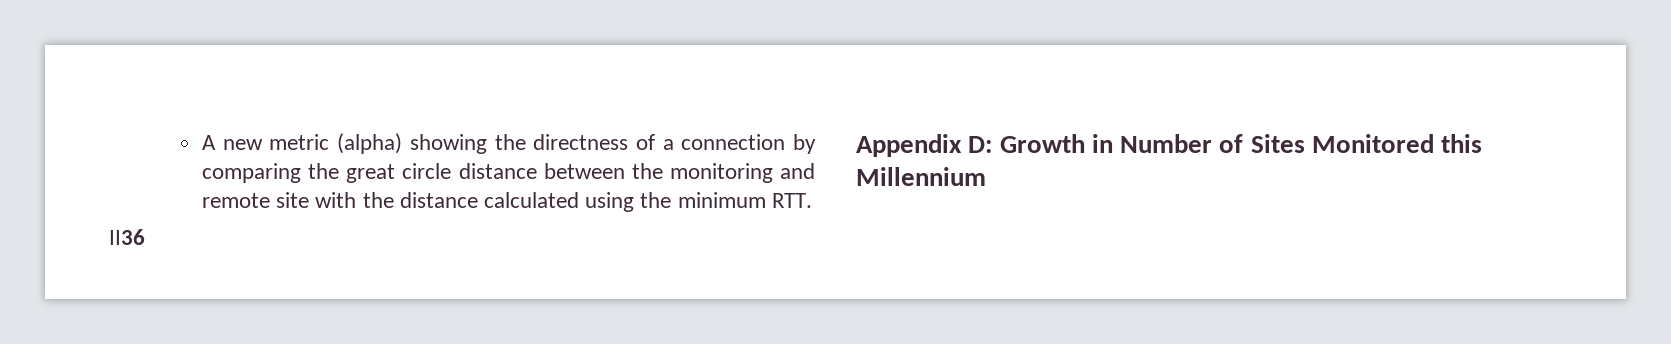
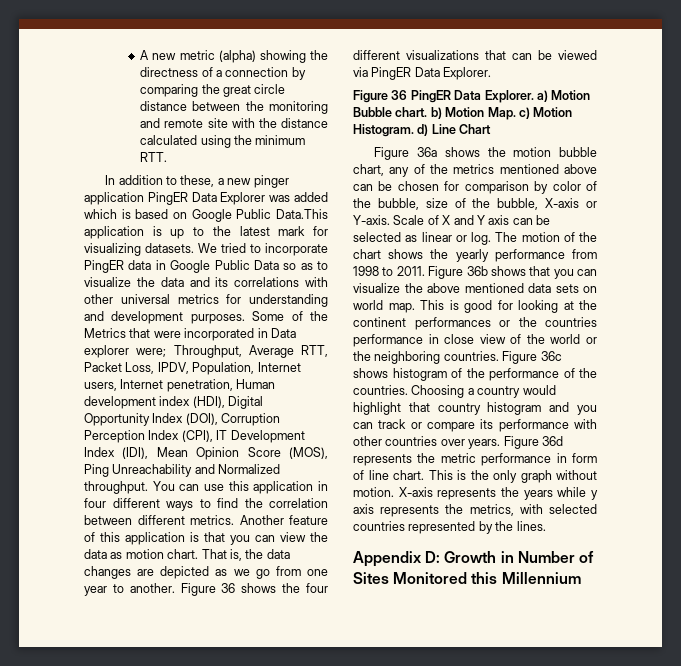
[109,229,145,245] II36 -> [105,175,289,188] [84,192,328,205] [84,209,328,222] [84,226,329,239] [84,243,328,256] [84,260,328,273] [84,277,328,287] [84,294,328,307] [84,311,328,324] [84,328,296,341] [84,345,328,358] [84,362,301,375] [84,379,276,392] [84,396,264,409] [84,413,281,426] [84,430,305,443] [84,447,328,460] [84,464,281,477] [84,481,328,494] [84,498,328,511] [84,515,328,525] [84,532,328,545] [84,549,290,561] [84,566,328,579] [84,583,328,596] [353,50,597,60] [353,67,492,80] [353,90,591,103] [353,107,573,120] [353,124,492,137] [374,147,597,160] [353,164,597,177] [353,181,597,194] [353,198,597,210] [353,215,550,225] [353,232,597,245] [353,249,597,262] [353,266,597,279] [353,283,597,293] [353,300,597,313] [353,317,597,330] [353,334,597,347] [353,351,562,364] [353,368,597,381] [353,385,556,398] [353,402,597,415] [353,419,597,432] [353,436,563,449] [353,453,597,466] [353,470,597,483] [353,487,598,500] [353,504,597,517] [353,521,546,534] In addition to these, a new pinger application PingER Data Explorer was added which is based on Google Public Data.This application is up to the latest mark for visualizing datasets. We tried to incorporate PingER data in Google Public Data so as to visualize the data and its correlations with other universal metrics for understanding and development purposes. Some of the Metrics that were incorporated in Data explorer were; Throughput, Average RTT, Packet Loss, IPDV, Population, Internet users, Internet penetration, Human development index (HDI), Digital Opportunity Index (DOI), Corruption Perception Index (CPI), IT Development Index (IDI), Mean Opinion Score (MOS), Ping Unreachability and Normalized throughput. You can use this application in four different ways to find the correlation between different metrics. Another feature of this application is that you can view the data as motion chart. That is, the data changes are depicted as we go from one year to another. Figure 36 shows the four different visualizations that can be viewed via PingER Data Explorer. // Figure 36 PingER Data Explorer. a) Motion Bubble chart. b) Motion Map. c) Motion Histogram. d) Line Chart // Figure 36a shows the motion bubble chart, any of the metrics mentioned above can be chosen for comparison by color of the bubble, size of the bubble, X-axis or Y-axis. Scale of X and Y axis can be selected as linear or log. The motion of the chart shows the yearly performance from 1998 to 2011. Figure 36b shows that you can visualize the above mentioned data sets on world map. This is good for looking at the continent performances or the countries performance in close view of the world or the neighboring countries. Figure 36c shows histogram of the performance of the countries. Choosing a country would highlight that country histogram and you can track or compare its performance with other countries over years. Figure 36d represents the metric performance in form of line chart. This is the only graph without motion. X-axis represents the years while y axis represents the metrics, with selected countries represented by the lines.

